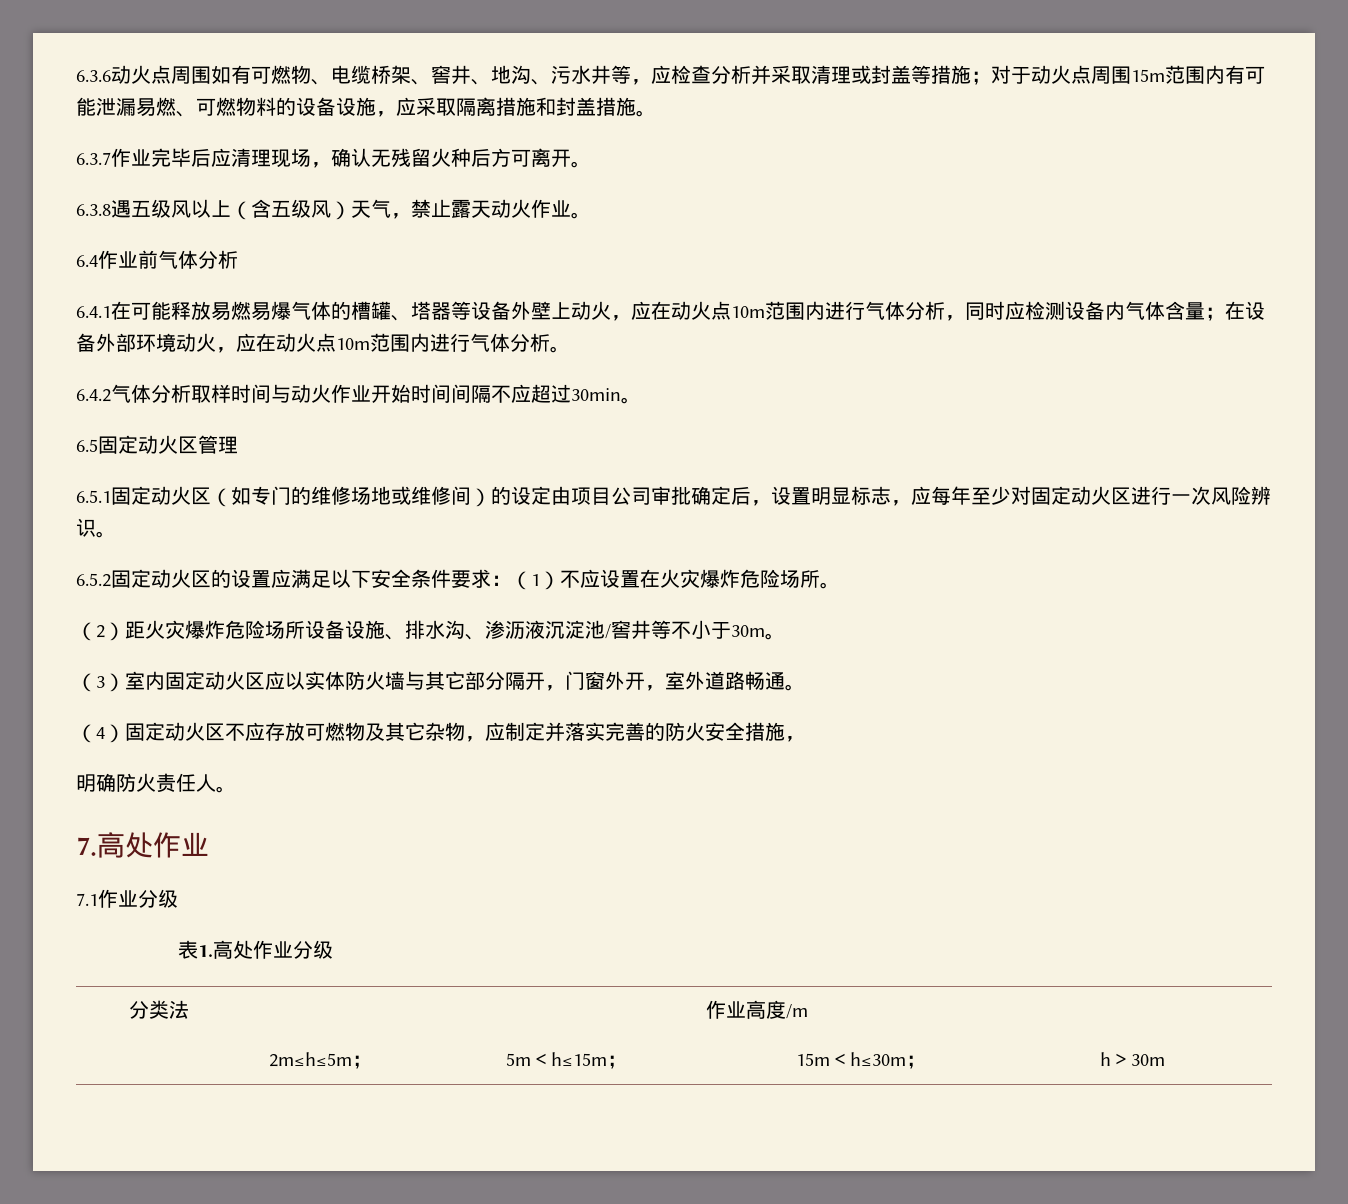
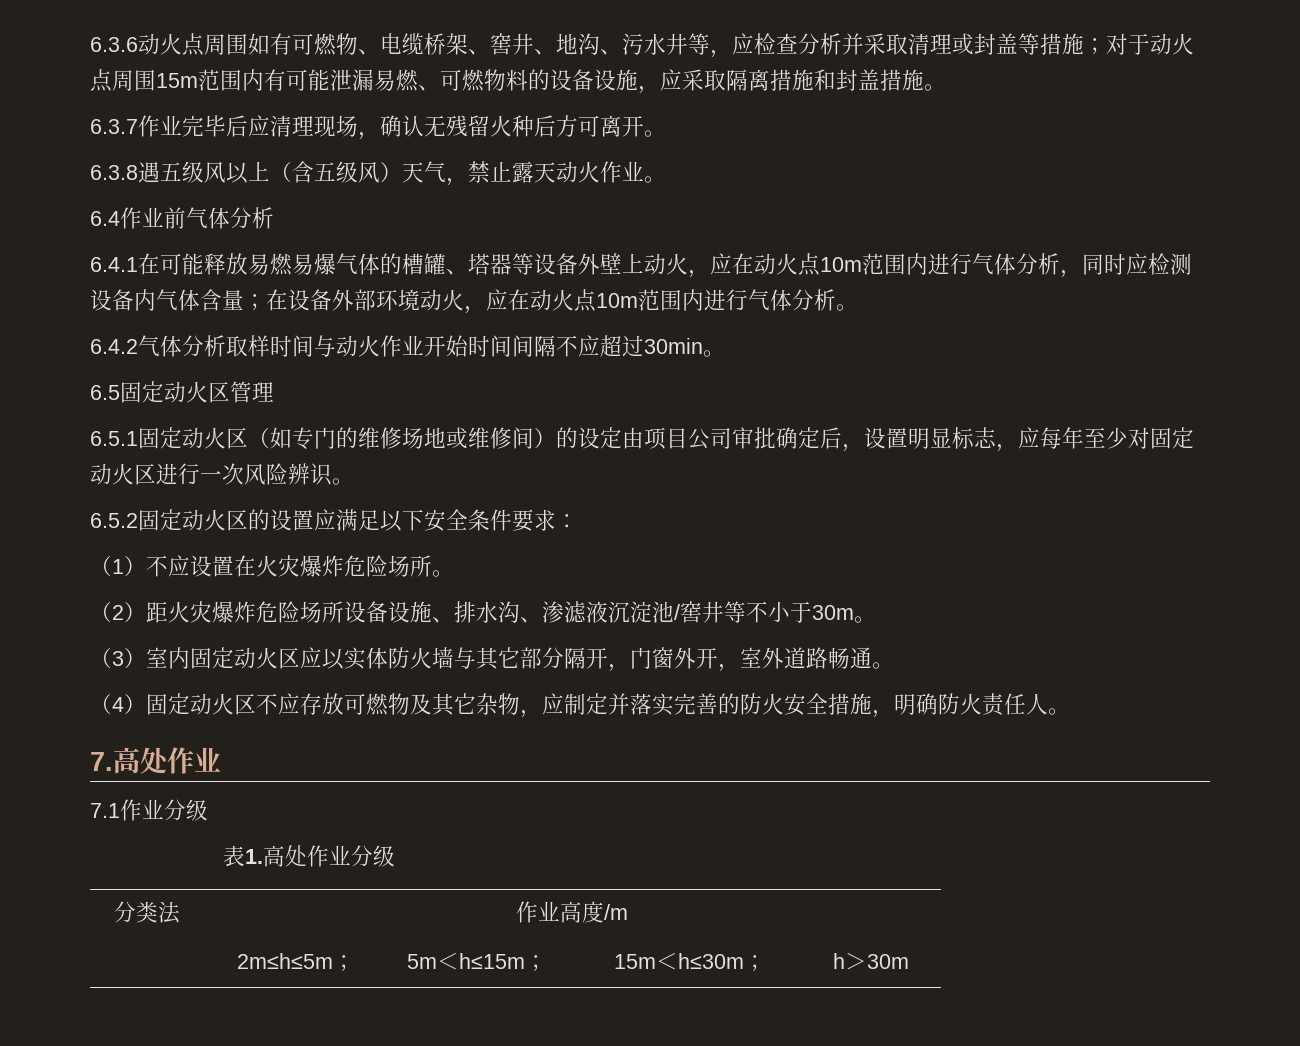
(511, 580) none -> (578, 521) //
[505,620,525,639] 沥 -> [564,601,586,623] 滤
(805, 739) // -> (894, 714) none

